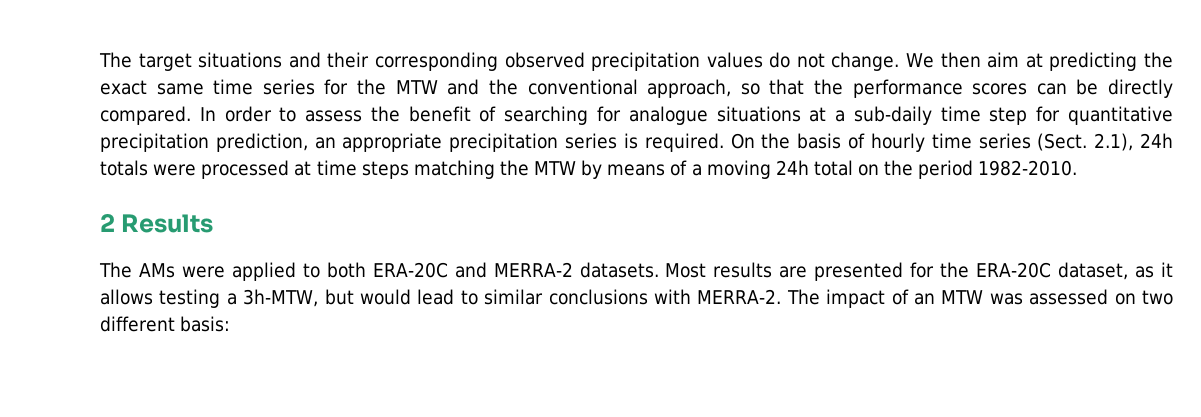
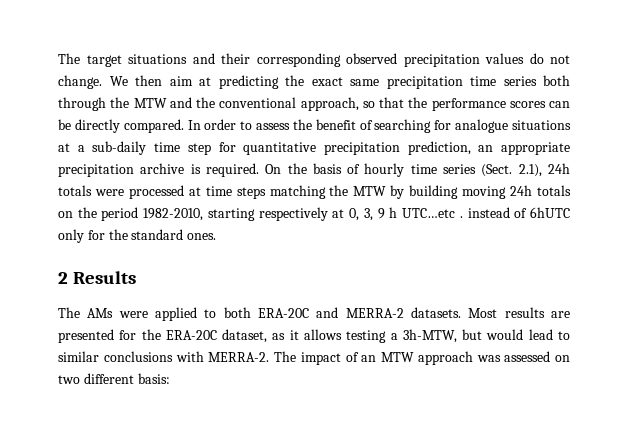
[213,79,349,95] time series for -> [386,75,570,89] [58,97,106,111] precipitation time series both through
[565,133,618,149] series -> [140,163,185,174] archive
[607,160,702,176] means of a -> [409,185,459,199] building
[813,160,853,176] total -> [536,185,571,196] totals
[978,160,1078,176] 1982-2010. -> [143,207,571,221] [58,229,217,243] 1982-2010, starting respectively at 0, 3, 9 h UTC…etc . instead of 6hUTC only for the standard ones.
(984, 297) none -> [417,351,473,365] approach

